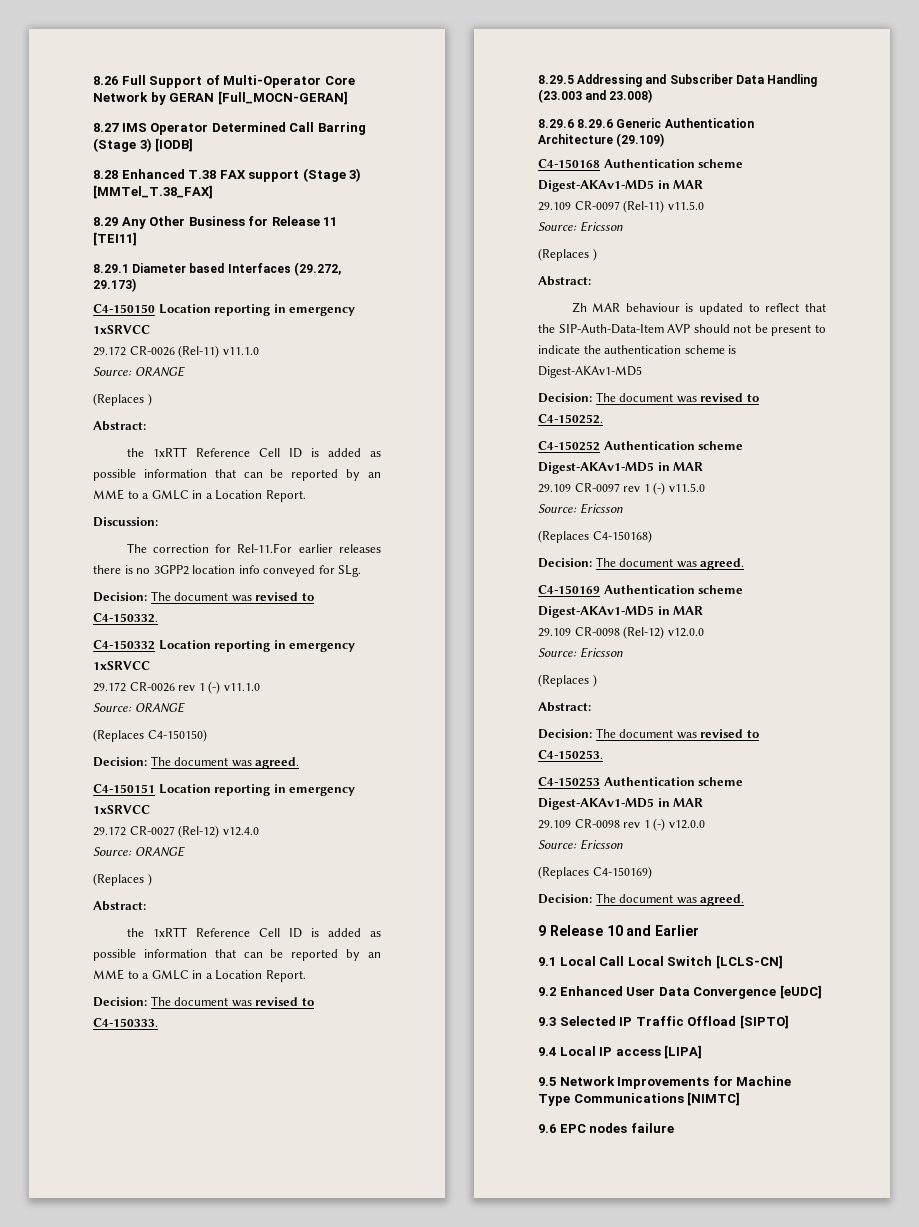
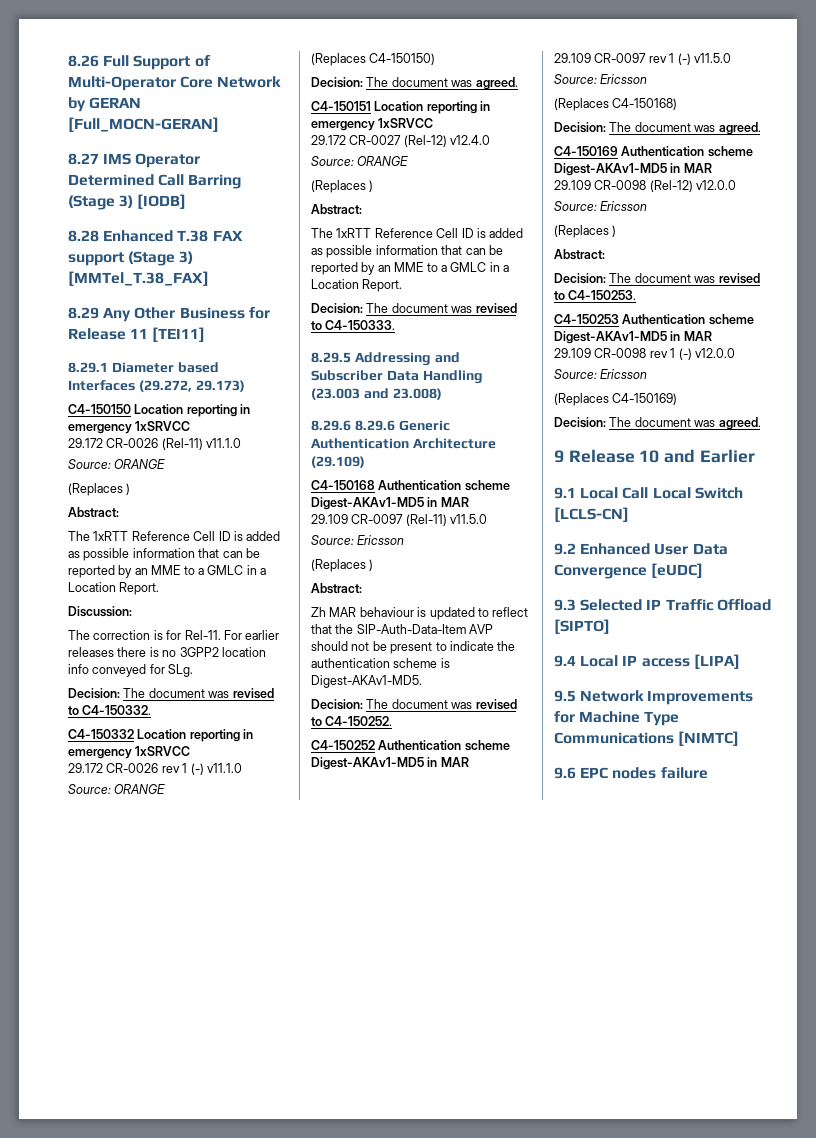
[126,448,144,457] the -> [68,531,90,541] The
[215,543,293,553] for Rel-11.For -> [153,630,242,640] is for Rel-11. For
[126,928,144,937] the -> [311,228,333,238] The
[538,366,642,378] Digest-AKAv1-MD5 -> [311,675,422,688] Digest-AKAv1-MD5.

